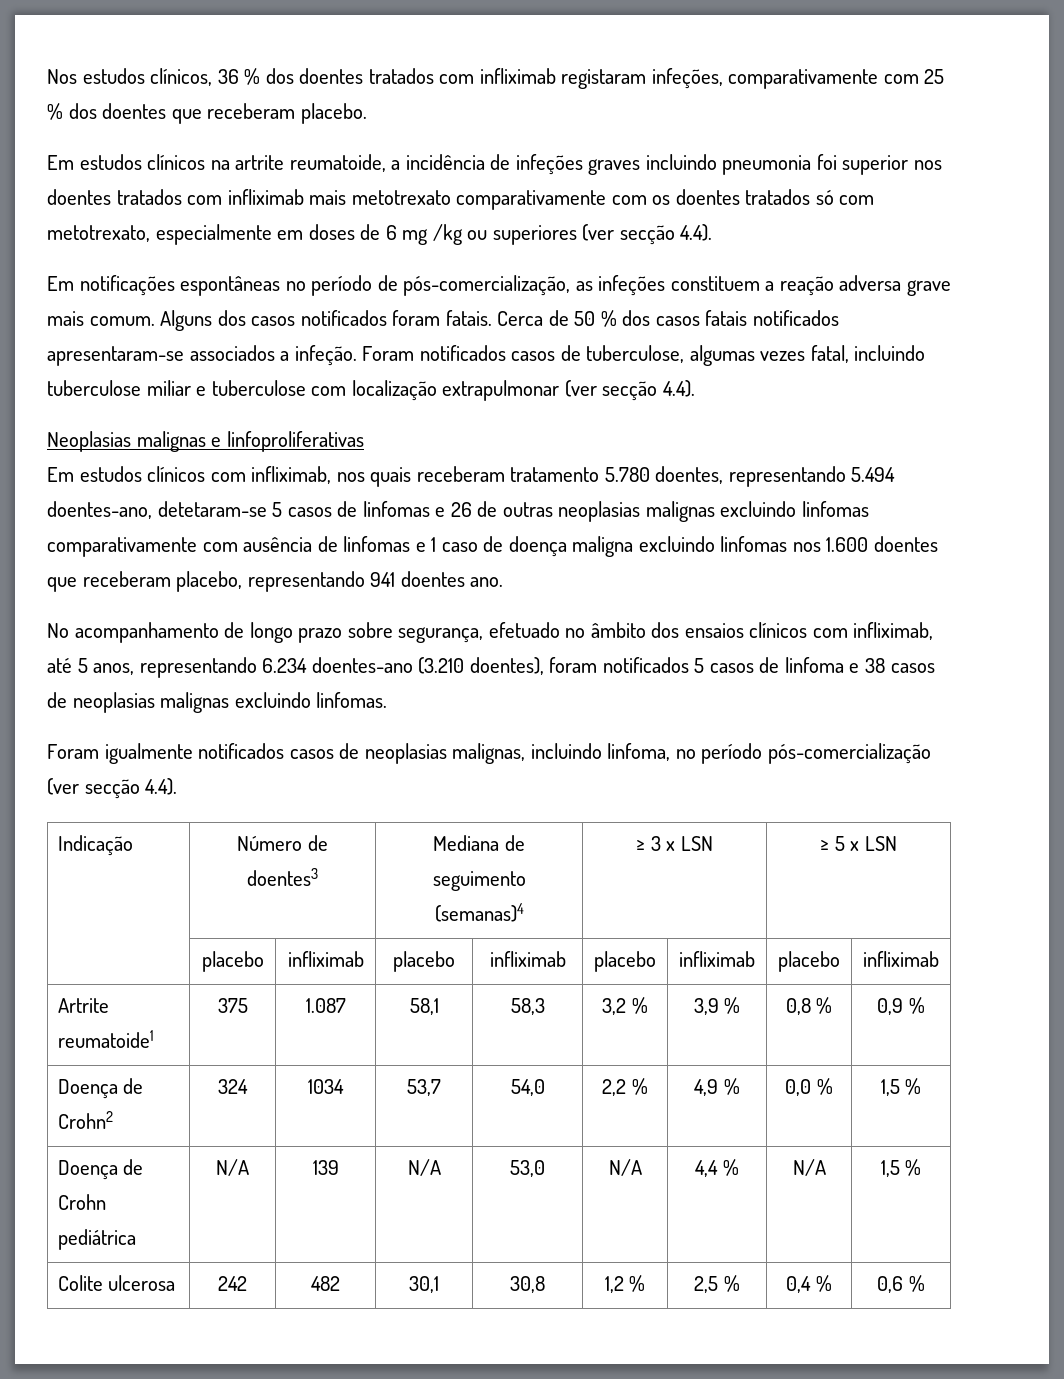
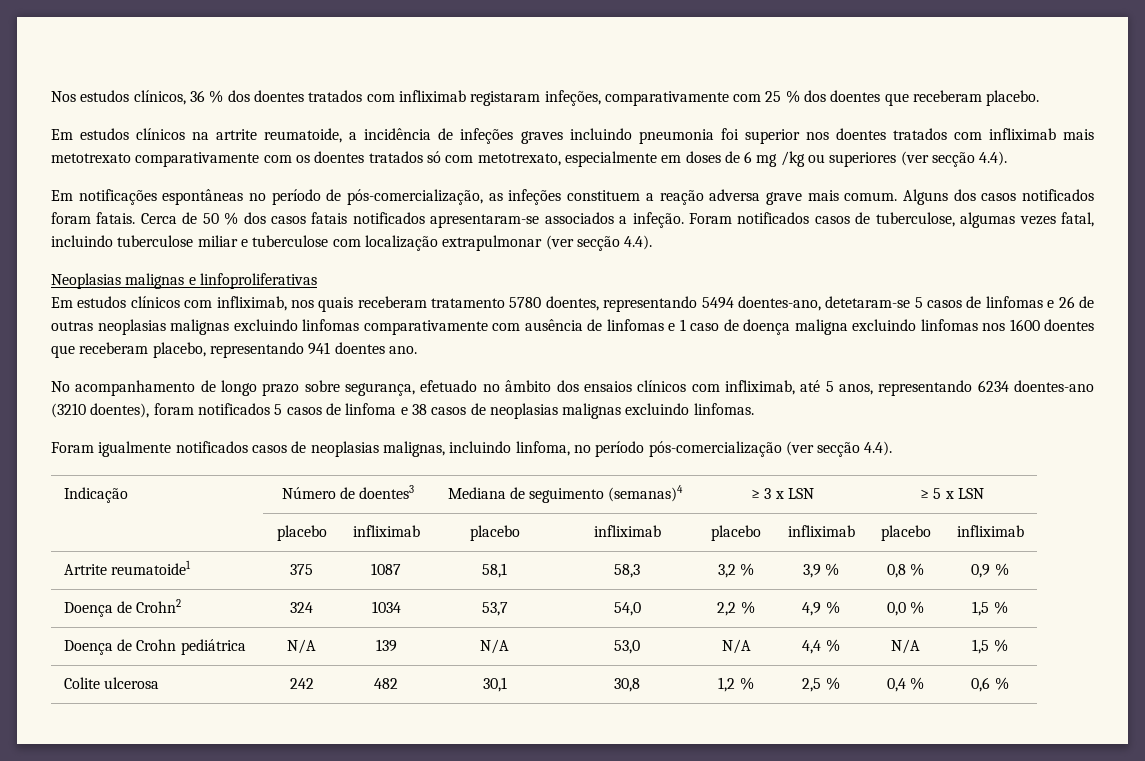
[604,467,650,482] 5.780 -> [509,297,542,308] 5780
[851,467,896,482] 5.494 -> [701,297,734,309] 5494
[826,537,869,552] 1.600 -> [1009,319,1040,331] 1600
[262,657,465,674] 6.234 doentes-ano (3.210 -> [977,380,1095,392] [51,403,86,418] 6234 doentes-ano (3210
[305,998,346,1013] 1.087 -> [371,563,401,575] 1087

